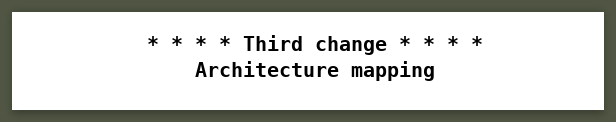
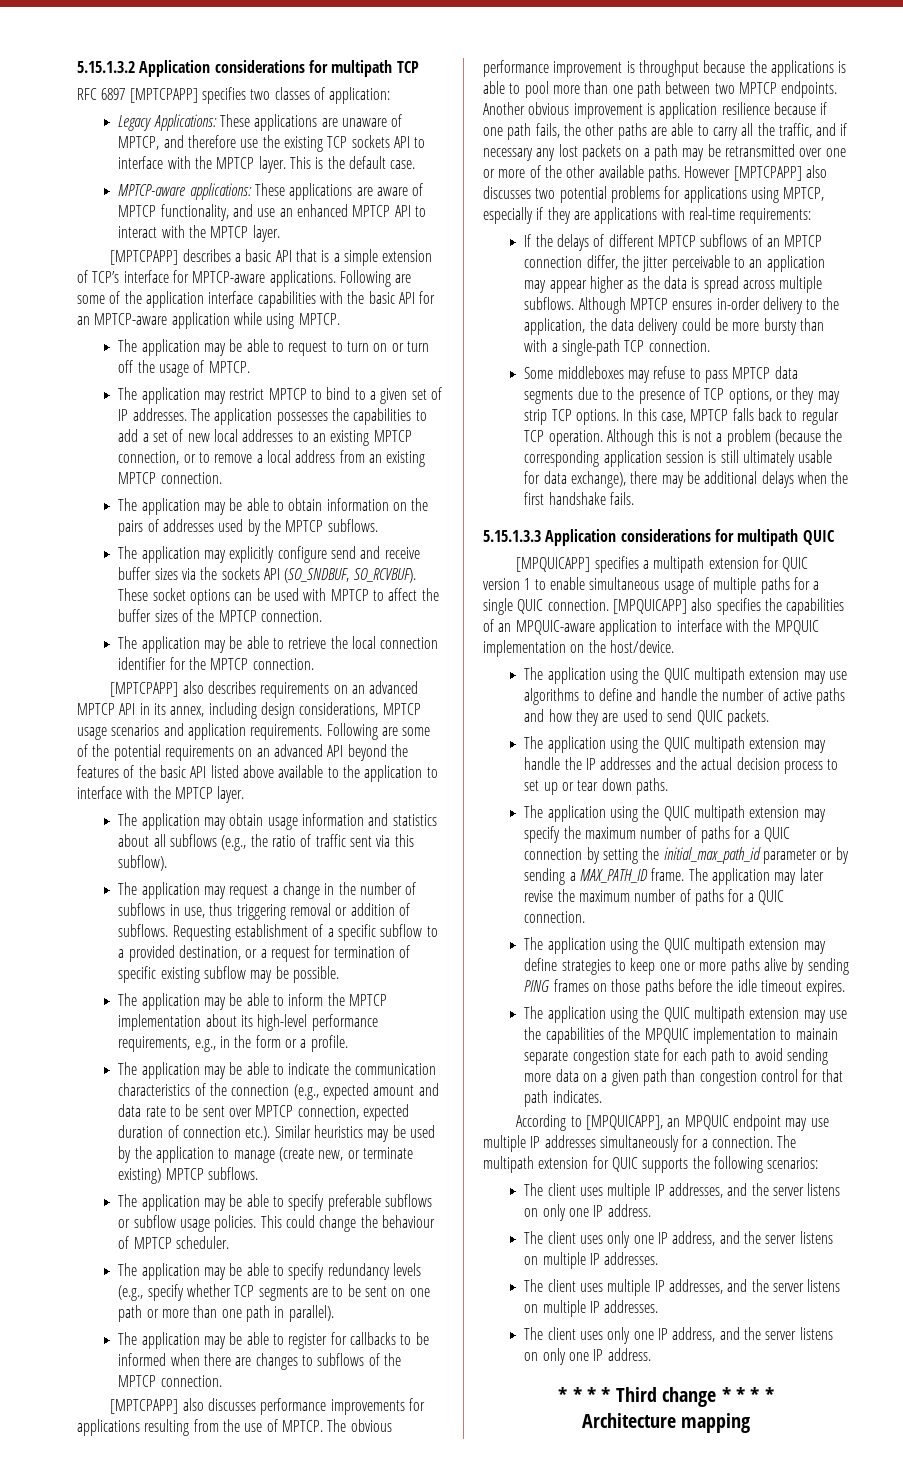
(146, 43) none -> [77,60,419,77] [77,87,391,104] [118,114,403,131] [118,135,426,152] [118,156,416,173] [118,183,424,200] [118,204,426,221] [118,225,280,242] [110,249,433,266] [77,270,412,287] [77,291,436,308] [77,312,340,329] [118,339,429,356] [118,360,250,377] [118,387,442,404] [118,408,427,425] [118,429,412,446] [118,450,426,467] [118,472,222,484] [118,498,429,515] [118,519,378,536] [118,546,420,563] [118,567,416,583] [118,588,439,605] [118,609,322,622] [118,636,439,653] [118,657,314,670] [110,681,419,698] [77,702,421,719] [77,723,431,740] [77,744,408,761] [77,765,438,782] [77,786,245,803] [118,813,437,830] [118,834,414,851] [118,855,168,871] [118,882,417,899] [118,903,410,920] [118,924,438,941] [118,945,410,962] [118,966,339,983] [118,993,387,1010] [118,1014,378,1031] [118,1035,348,1052] [118,1062,436,1079] [118,1083,439,1100] [118,1104,409,1121] [118,1125,435,1142] [118,1146,413,1163] [118,1167,258,1184] [118,1194,432,1211] [118,1215,435,1232] [118,1236,229,1249] [118,1263,421,1280] [118,1284,430,1301] [118,1305,334,1322] [118,1332,429,1349] [118,1353,401,1370] [118,1375,222,1387] [110,1398,426,1415] [77,1419,392,1436] [483,60,847,77] [483,81,838,98] [483,102,828,119] [483,123,848,140] [483,144,846,161] [483,165,827,182] [483,186,825,203] [483,207,812,224] [524,234,823,251] [524,255,825,272] [524,276,823,293] [524,297,839,314] [524,318,824,335] [524,339,710,356] [524,366,798,383] [524,387,840,404] [524,408,839,425] [524,429,843,446] [524,450,833,467] [524,471,849,488] [524,492,634,505] [483,529,835,546] [516,556,809,573] [483,577,820,594] [483,598,845,615] [483,619,819,636] [483,640,674,657] [524,667,847,684] [524,688,846,705] [524,709,769,726] [524,736,826,753] [524,757,839,774] [524,778,668,795] [524,805,826,822] [524,826,790,843] [524,847,849,864] [524,868,824,885] [524,889,784,906] [524,911,586,923] [524,937,826,954] [524,958,849,975] [524,979,846,996] [524,1006,847,1023] [524,1027,838,1044] [524,1048,828,1065] [524,1069,843,1086] [524,1090,602,1107] [516,1114,829,1131] [483,1135,797,1152] [483,1156,819,1173] [524,1183,841,1200] [524,1204,651,1221] [524,1231,833,1248] [524,1252,659,1269] [524,1279,841,1296] [524,1300,659,1317] [524,1327,833,1344] [524,1348,651,1365] 5.15.1.3.2 Application considerations for multipath TCP // RFC 6897 [MPTCPAPP] specifies two classes of application: // Legacy Applications: These applications are unaware of MPTCP, and therefore use the existing TCP sockets API to interface with the MPTCP layer. This is the default case. // MPTCP-aware applications: These applications are aware of MPTCP functionality, and use an enhanced MPTCP API to interact with the MPTCP layer. // [MPTCPAPP] describes a basic API that is a simple extension of TCP’s interface for MPTCP-aware applications. Following are some of the application interface capabilities with the basic API for an MPTCP-aware application while using MPTCP. // The application may be able to request to turn on or turn off the usage of MPTCP. // The application may restrict MPTCP to bind to a given set of IP addresses. The application possesses the capabilities to add a set of new local addresses to an existing MPTCP connection, or to remove a local address from an existing MPTCP connection. // The application may be able to obtain information on the pairs of addresses used by the MPTCP subflows. // The application may explicitly configure send and receive buffer sizes via the sockets API (SO_SNDBUF, SO_RCVBUF). These socket options can be used with MPTCP to affect the buffer sizes of the MPTCP connection. // The application may be able to retrieve the local connection identifier for the MPTCP connection. // [MPTCPAPP] also describes requirements on an advanced MPTCP API in its annex, including design considerations, MPTCP usage scenarios and application requirements. Following are some of the potential requirements on an advanced API beyond the features of the basic API listed above available to the application to interface with the MPTCP layer. // The application may obtain usage information and statistics about all subflows (e.g., the ratio of traffic sent via this subflow). // The application may request a change in the number of subflows in use, thus triggering removal or addition of subflows. Requesting establishment of a specific subflow to a provided destination, or a request for termination of specific existing subflow may be possible. // The application may be able to inform the MPTCP implementation about its high-level performance requirements, e.g., in the form or a profile. // The application may be able to indicate the communication characteristics of the connection (e.g., expected amount and data rate to be sent over MPTCP connection, expected duration of connection etc.). Similar heuristics may be used by the application to manage (create new, or terminate existing) MPTCP subflows. // The application may be able to specify preferable subflows or subflow usage policies. This could change the behaviour of MPTCP scheduler. // The application may be able to specify redundancy levels (e.g., specify whether TCP segments are to be sent on one path or more than one path in parallel). // The application may be able to register for callbacks to be informed when there are changes to subflows of the MPTCP connection. // [MPTCPAPP] also discusses performance improvements for applications resulting from the use of MPTCP. The obvious performance improvement is throughput because the applications is able to pool more than one path between two MPTCP endpoints. Another obvious improvement is application resilience because if one path fails, the other paths are able to carry all the traffic, and if necessary any lost packets on a path may be retransmitted over one or more of the other available paths. However [MPTCPAPP] also discusses two potential problems for applications using MPTCP, especially if they are applications with real-time requirements: // If the delays of different MPTCP subflows of an MPTCP connection differ, the jitter perceivable to an application may appear higher as the data is spread across multiple subflows. Although MPTCP ensures in-order delivery to the application, the data delivery could be more bursty than with a single-path TCP connection. // Some middleboxes may refuse to pass MPTCP data segments due to the presence of TCP options, or they may strip TCP options. In this case, MPTCP falls back to regular TCP operation. Although this is not a problem (because the corresponding application session is still ultimately usable for data exchange), there may be additional delays when the first handshake fails. // 5.15.1.3.3 Application considerations for multipath QUIC // [MPQUICAPP] specifies a multipath extension for QUIC version 1 to enable simultaneous usage of multiple paths for a single QUIC connection. [MPQUICAPP] also specifies the capabilities of an MPQUIC-aware application to interface with the MPQUIC implementation on the host/device. // The application using the QUIC multipath extension may use algorithms to define and handle the number of active paths and how they are used to send QUIC packets. // The application using the QUIC multipath extension may handle the IP addresses and the actual decision process to set up or tear down paths. // The application using the QUIC multipath extension may specify the maximum number of paths for a QUIC connection by setting the initial_max_path_id parameter or by sending a MAX_PATH_ID frame. The application may later revise the maximum number of paths for a QUIC connection. // The application using the QUIC multipath extension may define strategies to keep one or more paths alive by sending PING frames on those paths before the idle timeout expires. // The application using the QUIC multipath extension may use the capabilities of the MPQUIC implementation to mainain separate congestion state for each path to avoid sending more data on a given path than congestion control for that path indicates. // According to [MPQUICAPP], an MPQUIC endpoint may use multiple IP addresses simultaneously for a connection. The multipath extension for QUIC supports the following scenarios: // The client uses multiple IP addresses, and the server listens on only one IP address. // The client uses only one IP address, and the server listens on multiple IP addresses. // The client uses multiple IP addresses, and the server listens on multiple IP addresses. // The client uses only one IP address, and the server listens on only one IP address. //

